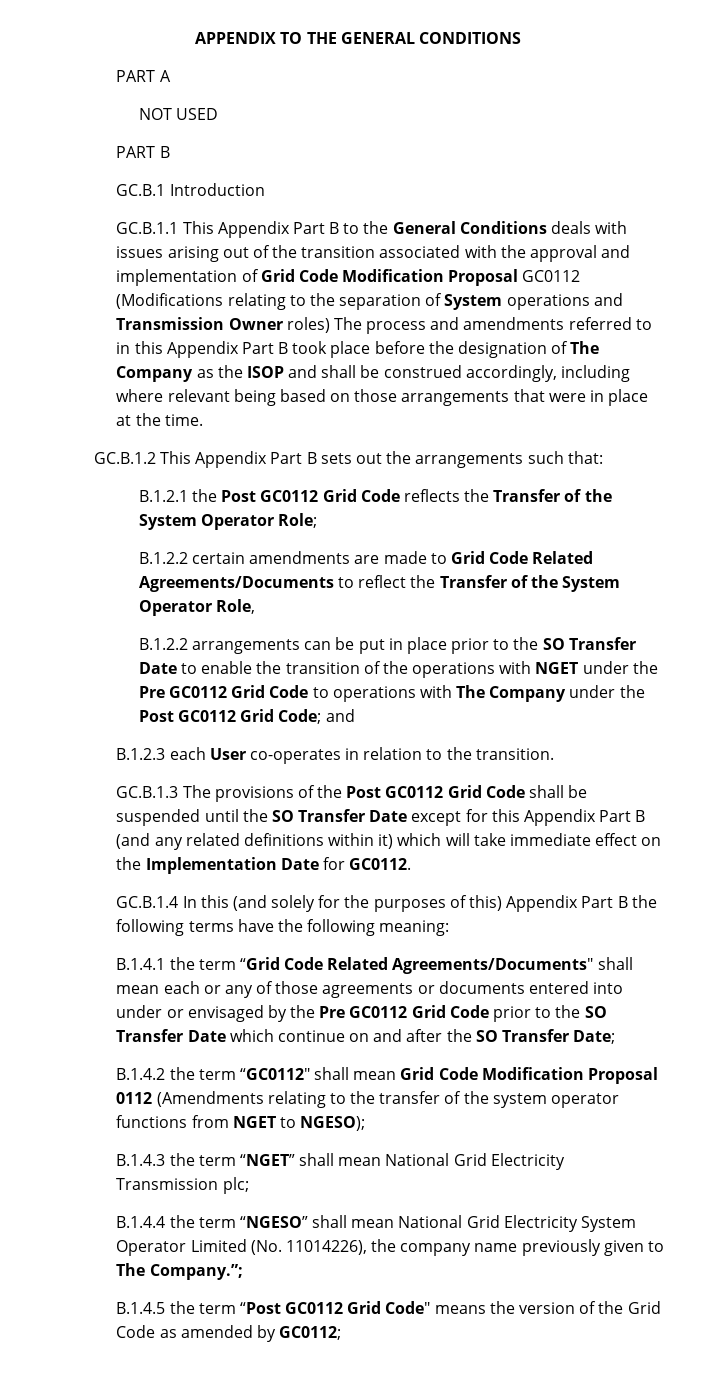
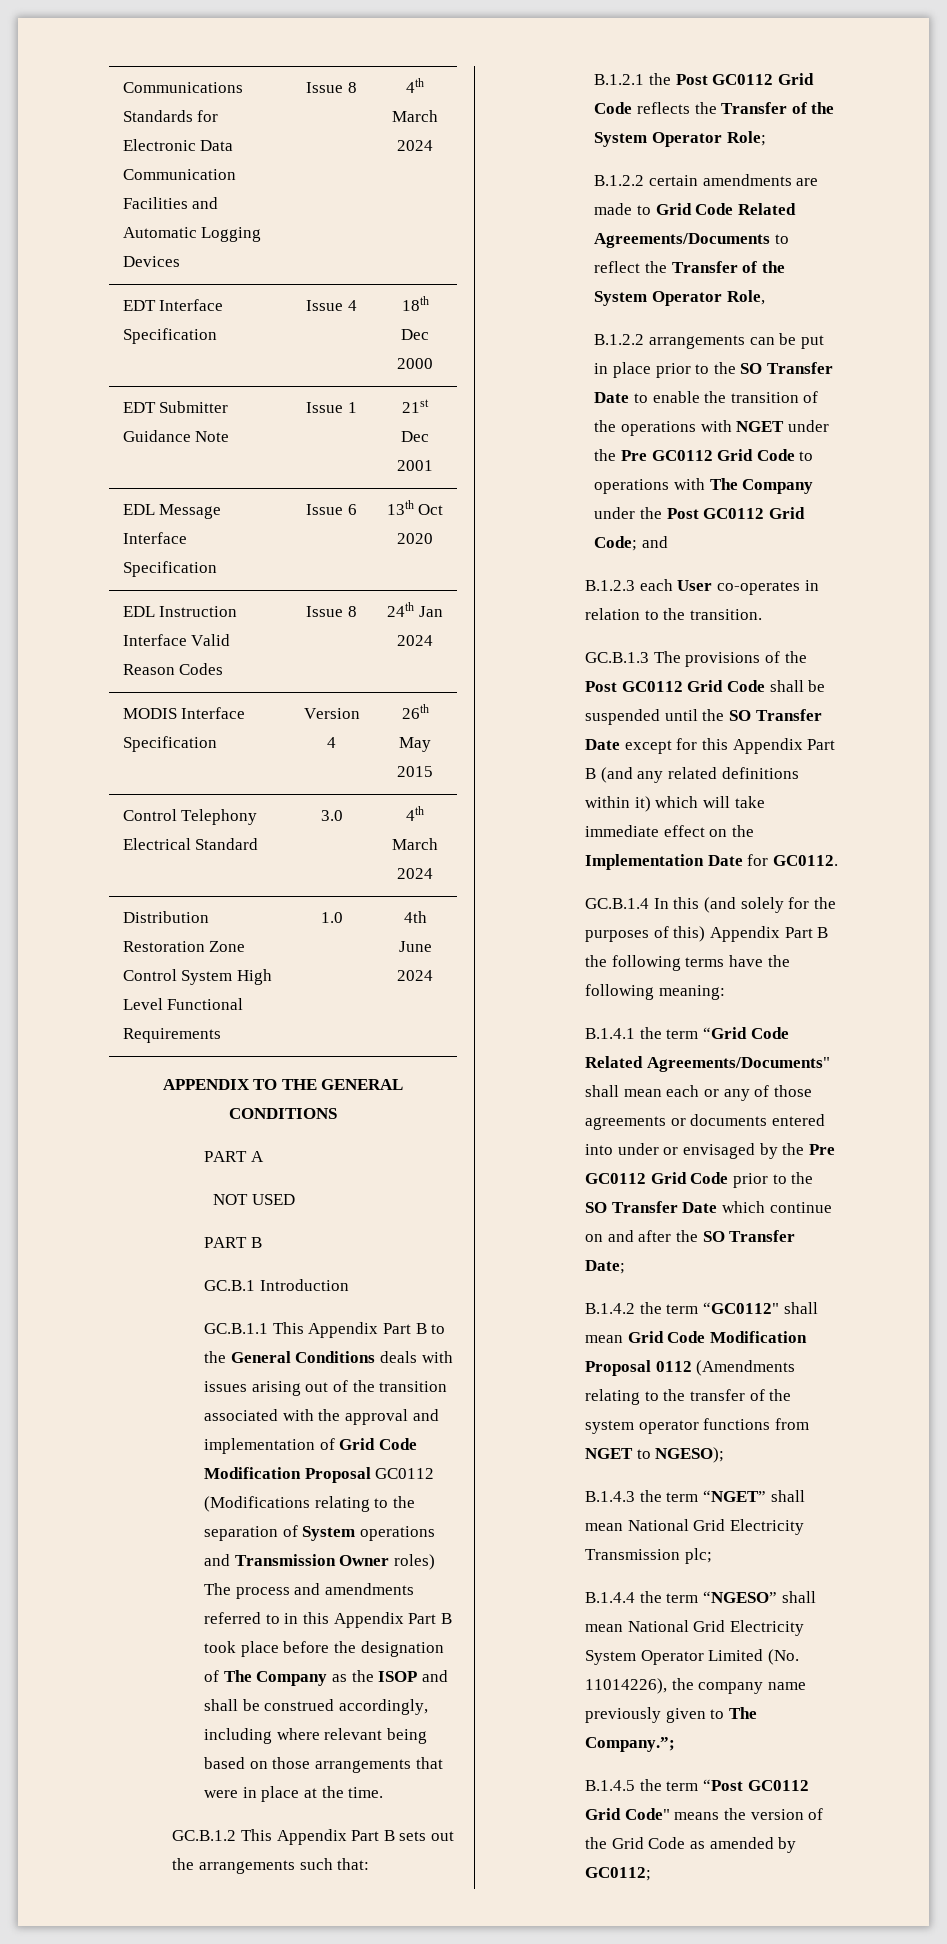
(195, 38) none -> [122,82,243,93] [122,110,219,122] [122,139,234,151] [122,169,236,180] [122,197,219,209] [122,227,262,242] [122,256,180,267] [306,82,357,93] [406,78,424,93] [392,110,438,122] [397,140,433,151] [122,299,224,311] [122,328,217,344] [306,300,357,311] [401,296,429,311] [401,329,429,340] [397,358,433,369] [122,401,229,413] [122,430,230,442] [306,402,357,413] [402,399,429,413] [401,431,429,442] [397,460,433,471] [122,504,222,519] [122,532,187,544] [122,561,217,577] [306,504,357,515] [386,500,444,515] [397,533,433,544] [122,606,238,617] [122,634,231,646] [122,663,224,675] [306,606,357,617] [387,602,443,617] [397,635,433,646] [122,707,246,719] [122,736,217,752] [303,708,360,719] [327,737,336,748] [401,704,429,719] [399,737,431,752] [397,766,433,777] [122,809,258,825] [122,838,259,850] [320,810,343,821] [406,806,424,821] [392,838,438,850] [397,868,433,879] [122,911,209,923] [122,941,246,952] [122,969,272,985] [122,998,244,1010] [122,1028,221,1043] [320,912,343,923] [403,911,427,923] [398,941,432,952] [397,970,433,981] Communications Standards for Electronic Data Communication Facilities and Automatic Logging Devices | Issue 8 | 4th March 2024 // EDT Interface Specification | Issue 4 | 18th Dec 2000 // EDT Submitter Guidance Note | Issue 1 | 21st Dec 2001 // EDL Message Interface Specification | Issue 6 | 13th Oct 2020 // EDL Instruction Interface Valid Reason Codes | Issue 8 | 24th Jan 2024 // MODIS Interface Specification | Version 4 | 26th May 2015 // Control Telephony Electrical Standard | 3.0 | 4th March 2024 // Distribution Restoration Zone Control System High Level Functional Requirements | 1.0 | 4th June 2024 //

